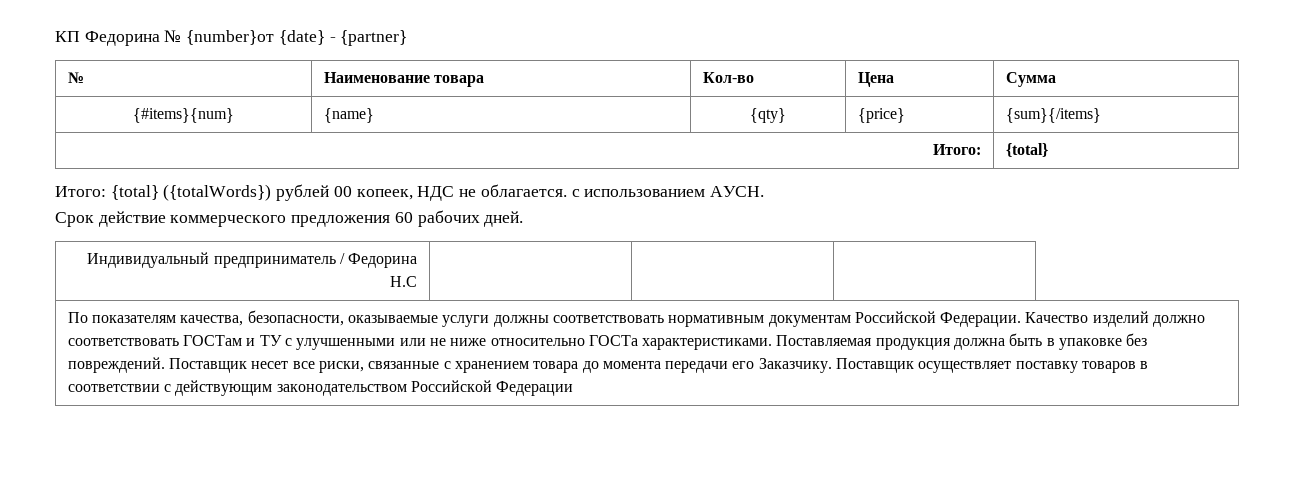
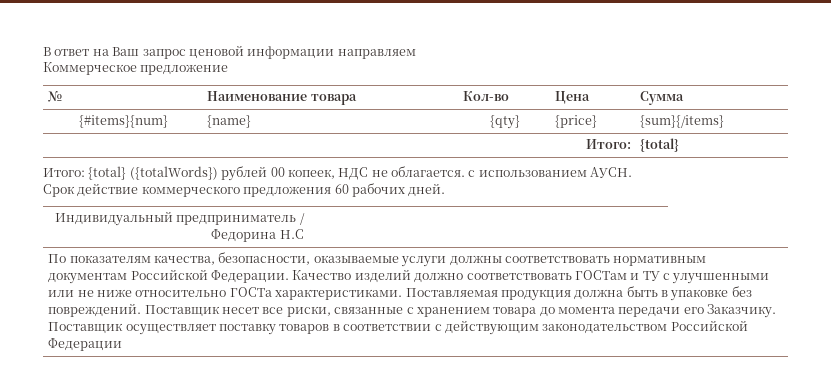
[55,30,408,46] КП Федорина № {number}от {date} - {partner} -> [43,45,416,59] [43,62,229,75] В ответ на Ваш запрос ценовой информации направляем // Коммерческое предложение

